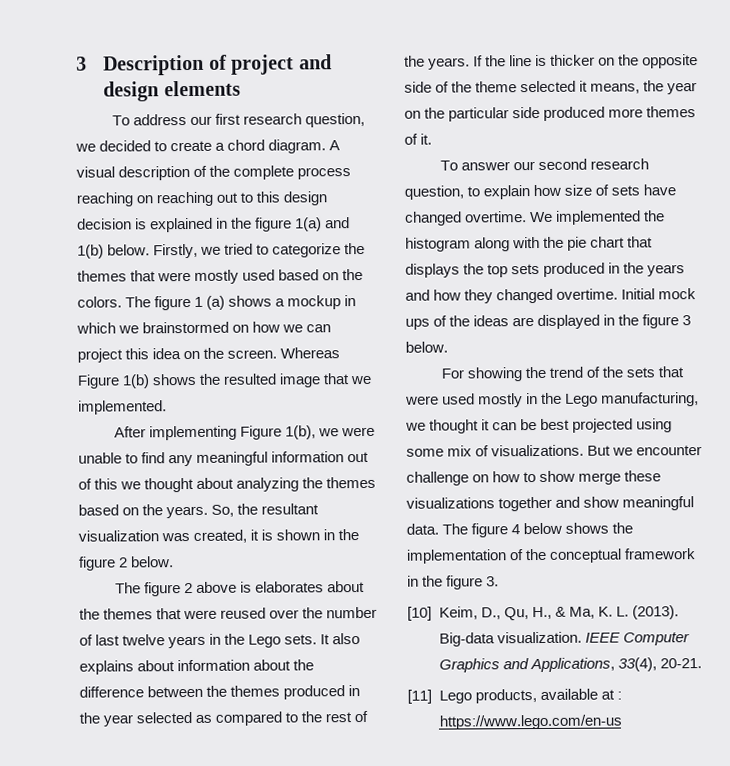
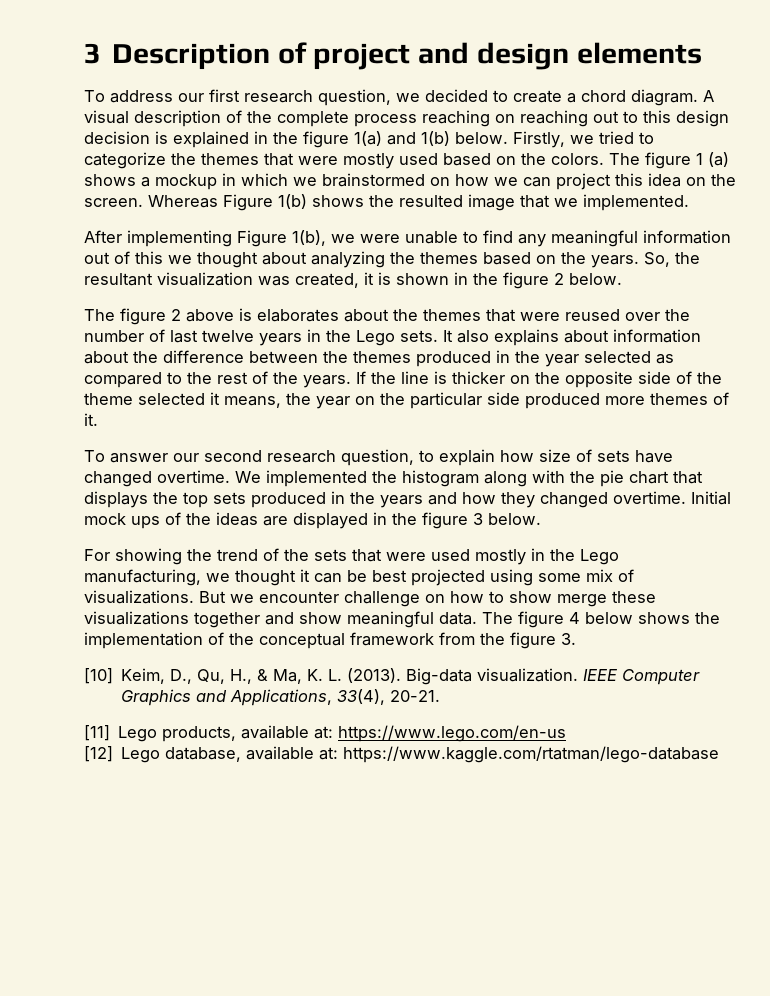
[407,575,419,587] in -> [439,632,475,645] from
[600,689,622,700] at : -> [314,726,334,739] at:
(622, 722) none -> [84,746,720,763] // [12] Lego database, available at: https://www.kaggle.com/rtatman/lego-database

